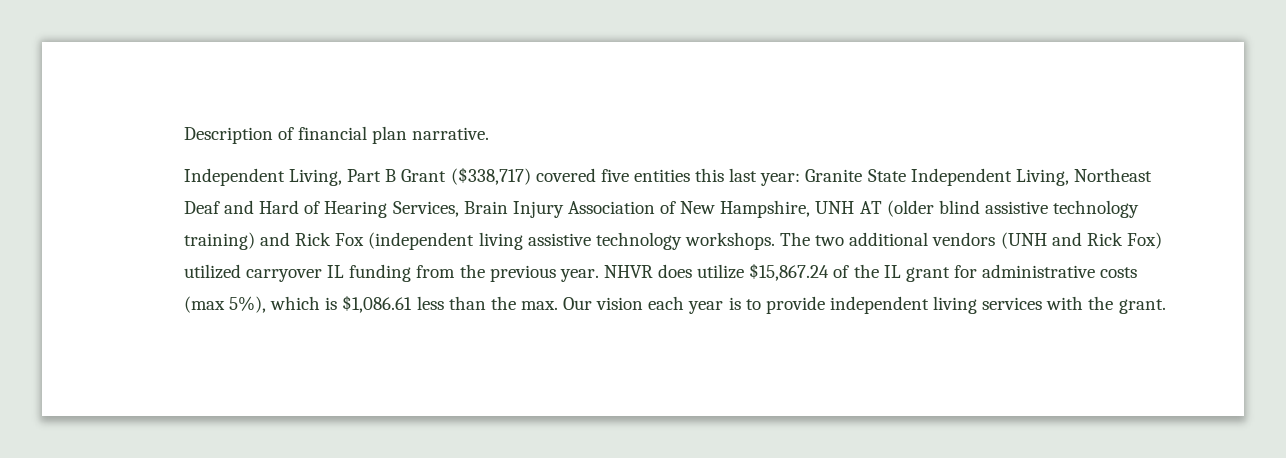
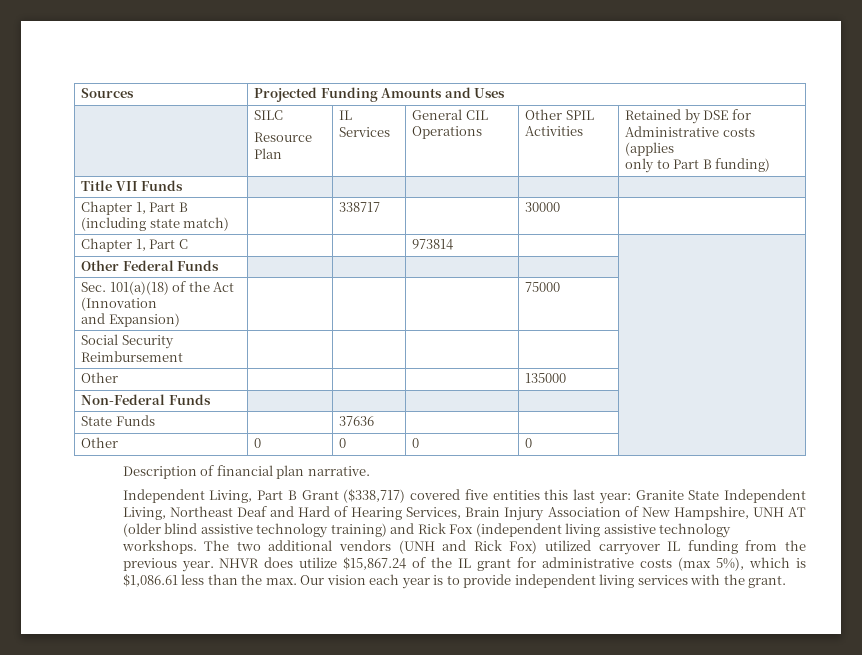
(183, 135) none -> [81,88,135,98] [254,87,506,102] [254,110,284,120] [254,132,313,142] [254,148,283,159] [339,110,353,120] [339,127,391,137] [412,109,488,120] [412,126,483,139] [525,109,594,120] [525,126,584,136] [625,109,751,124] [625,126,755,137] [625,142,675,156] [625,158,771,173] [81,180,184,191] [81,201,188,215] [81,217,230,231] [339,202,381,212] [525,202,561,212] [81,238,188,252] [412,239,454,250] [81,260,220,271] [81,281,235,295] [81,297,158,311] [81,313,180,327] [525,282,561,292] [81,334,174,349] [81,351,184,362] [81,372,119,383] [525,373,567,383] [81,394,211,405] [81,415,155,426] [339,416,375,426] [81,437,119,448] [254,438,262,448] [339,438,347,448] [412,438,420,448] [525,438,533,448] Sources | Projected Funding Amounts and Uses // | SILC // Resource Plan | IL Services | General CIL Operations | Other SPIL Activities | Retained by DSE for Administrative costs (applies // only to Part B funding) // Title VII Funds | | | | | // Chapter 1, Part B (including state match) | | 338717 | | 30000 | // Chapter 1, Part C | | | 973814 | | // Other Federal Funds | | | | | // Sec. 101(a)(18) of the Act (Innovation // and Expansion) | | | | 75000 | // Social Security Reimbursement | | | | | // Other | | | | 135000 | // Non-Federal Funds | | | | | // State Funds | | 37636 | | | // Other | 0 | 0 | 0 | 0 | //

